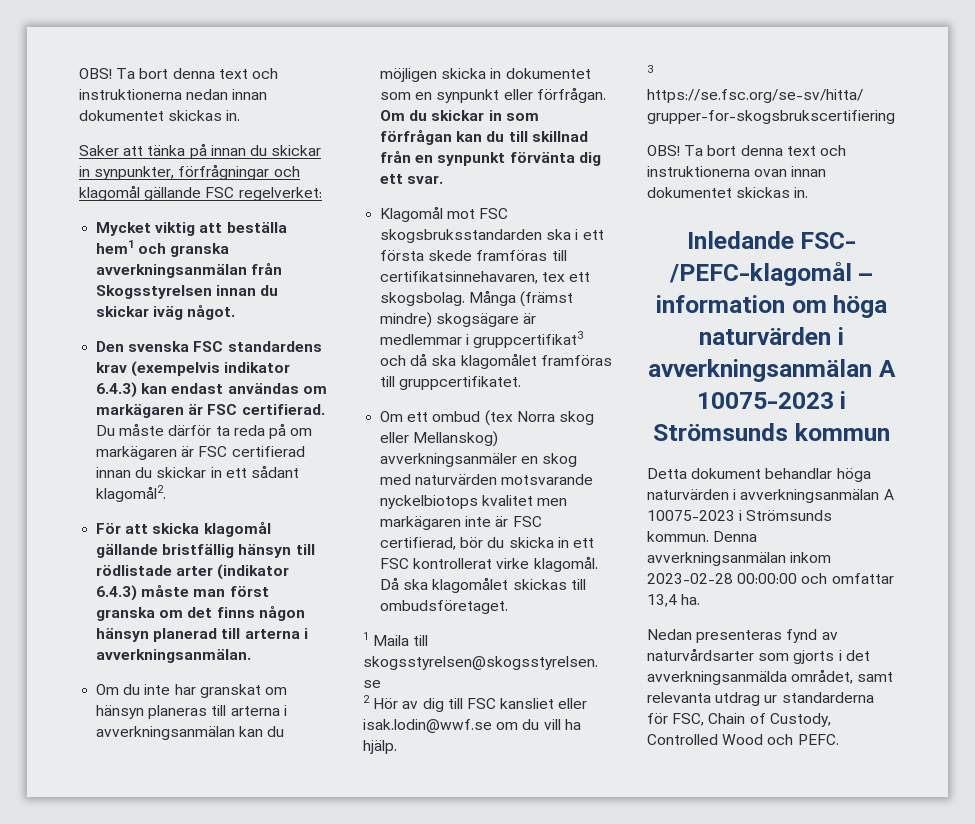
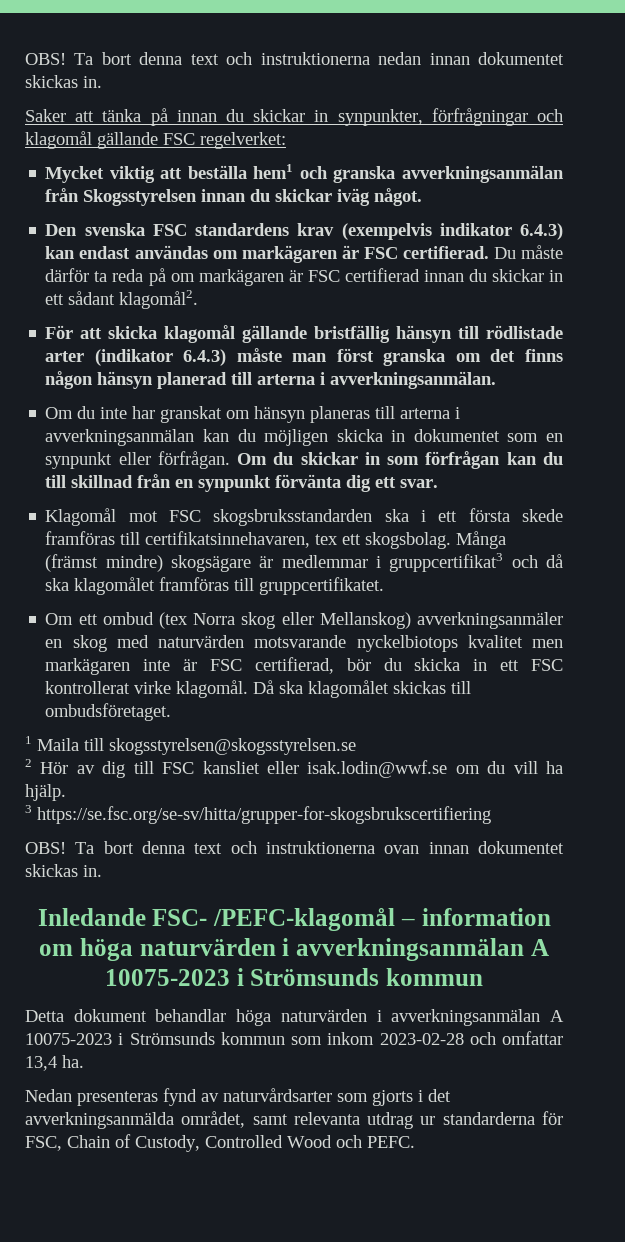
[647,531,758,542] [647,552,786,566] kommun. Denna avverkningsanmälan -> [220,1032,322,1045] kommun som
[737,573,798,584] 00:00:00 -> (464, 1039) none

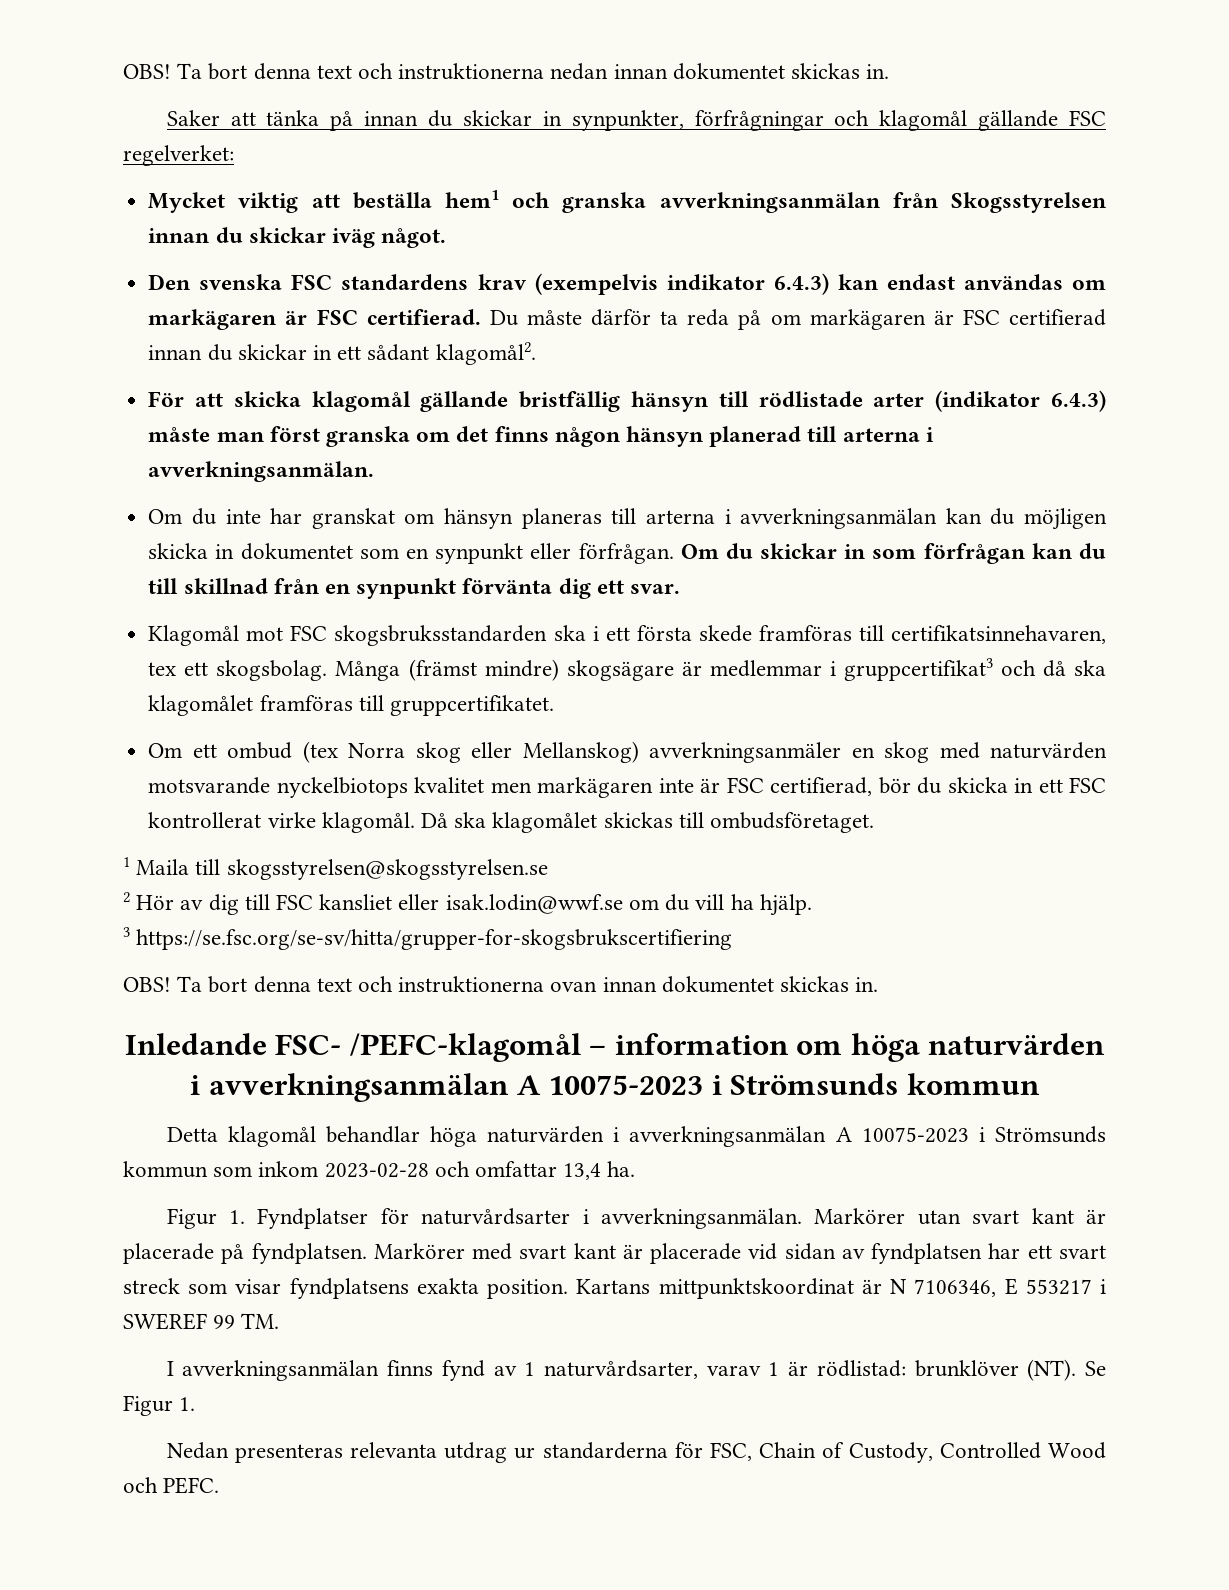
[73,1009,147,1022] dokument -> [227,1126,316,1147] klagomål
[25,1088,451,1106] [25,1111,288,1129] Nedan presenteras fynd av naturvårdsarter som gjorts i det avverkningsanmälda området, samt -> [166,1208,1107,1229] [123,1243,1106,1264] [123,1278,1107,1299] [123,1313,280,1330] [166,1359,1106,1381] [123,1395,196,1416] [166,1442,343,1463] Figur 1. Fyndplatser för naturvårdsarter i avverkningsanmälan. Markörer utan svart kant är placerade på fyndplatsen. Markörer med svart kant är placerade vid sidan av fyndplatsen har ett svart streck som visar fyndplatsens exakta position. Kartans mittpunktskoordinat är N 7106346, E 553217 i SWEREF 99 TM. // I avverkningsanmälan finns fynd av 1 naturvårdsarter, varav 1 är rödlistad: brunklöver (NT). Se Figur 1. // Nedan presenteras

